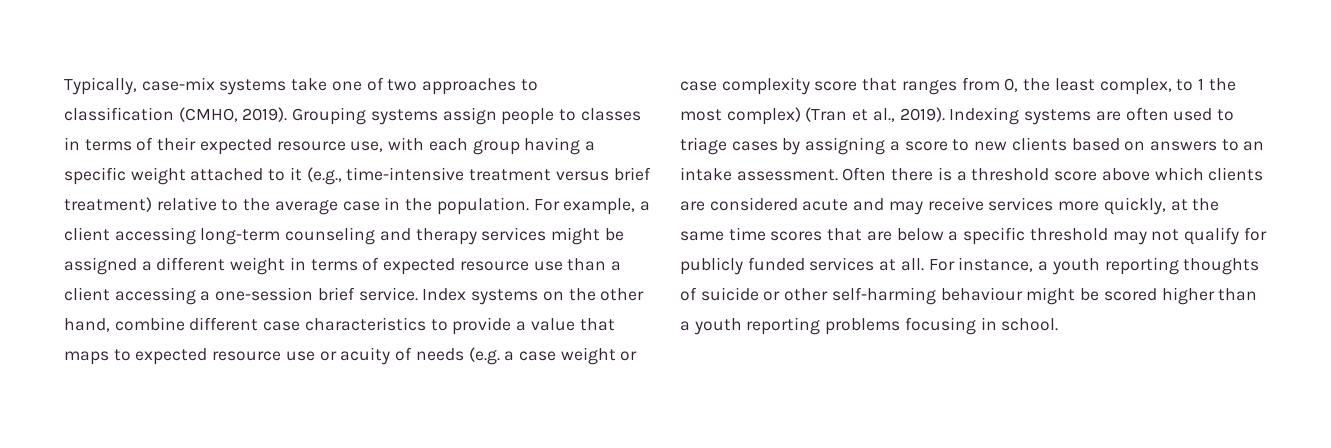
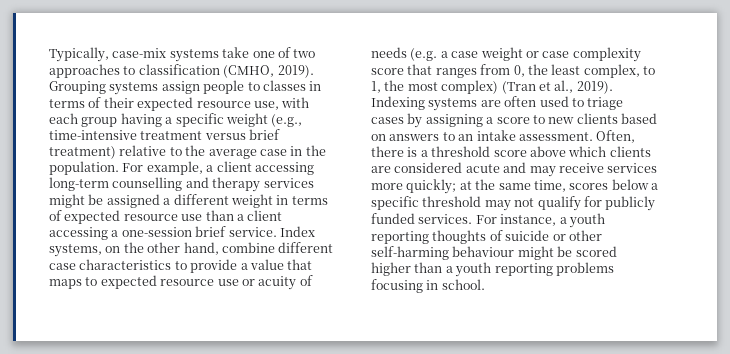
[190,167,302,181] attached to it -> (268, 120) none
[285,227,376,245] counseling -> [112,177,183,191] counselling
[471,289,539,305] systems -> [49,244,102,257] systems,
[1197,78,1204,90] 1 -> [371,81,381,93] 1,
[842,167,887,181] Often -> [596,130,636,143] Often,
[1103,197,1166,215] quickly, -> [406,179,457,194] quickly;
[728,227,892,241] time scores that are -> [533,180,609,192] time, scores
[809,257,924,271] services at all. -> [418,214,473,224] services.

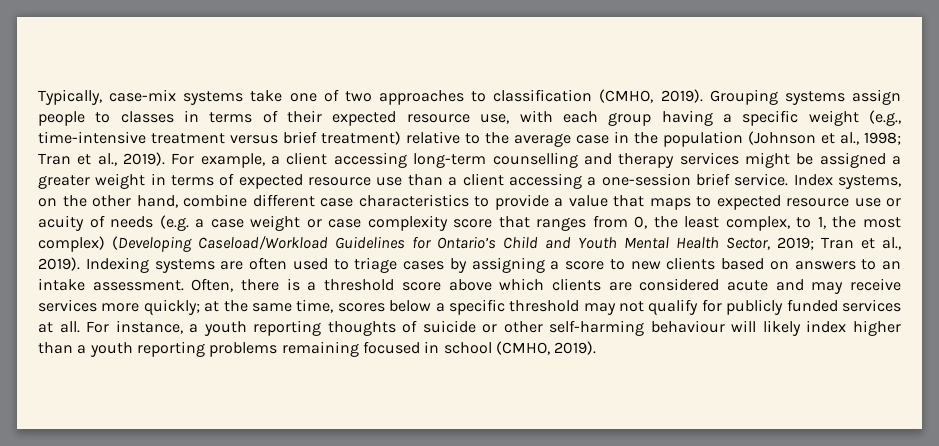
[49,161,119,175] population. -> [663,131,901,147] [38,152,166,166] population (Johnson et al., 1998; Tran et al., 2019).
[173,194,229,205] different -> [38,175,90,189] greater
[501,81,536,94] (Tran -> [112,236,854,252] (Developing Caseload/Workload Guidelines for Ontario’s Child and Youth Mental Health Sector, 2019; Tran
[418,214,473,224] services. -> [842,299,902,312] [38,321,80,333] services at all.
[517,246,617,260] might be scored -> [731,320,847,336] will likely index
[371,279,485,293] focusing in school. -> [281,341,597,357] remaining focused in school (CMHO, 2019).

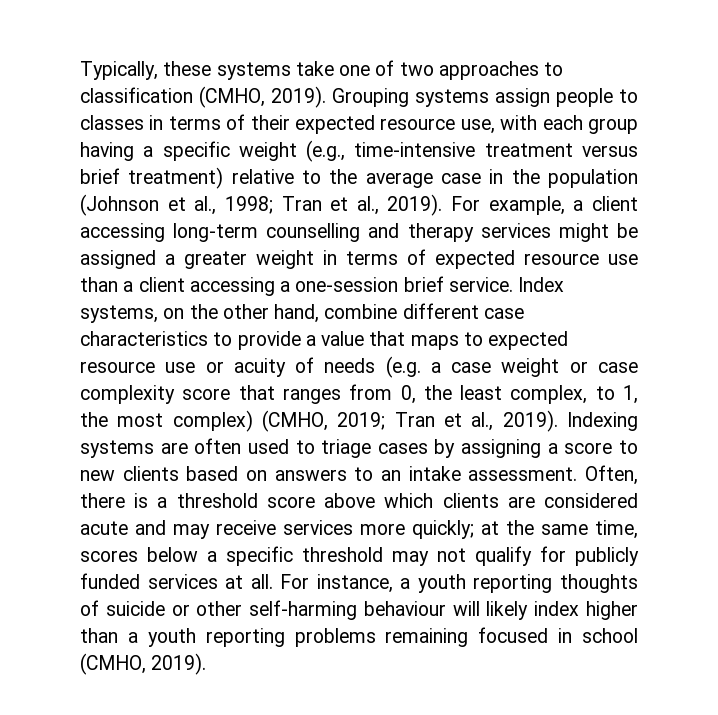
[109,89,177,102] case-mix -> [163,61,212,76] these
[112,236,770,252] (Developing Caseload/Workload Guidelines for Ontario’s Child and Youth Mental Health Sector, -> [262,410,328,432] (CMHO,

